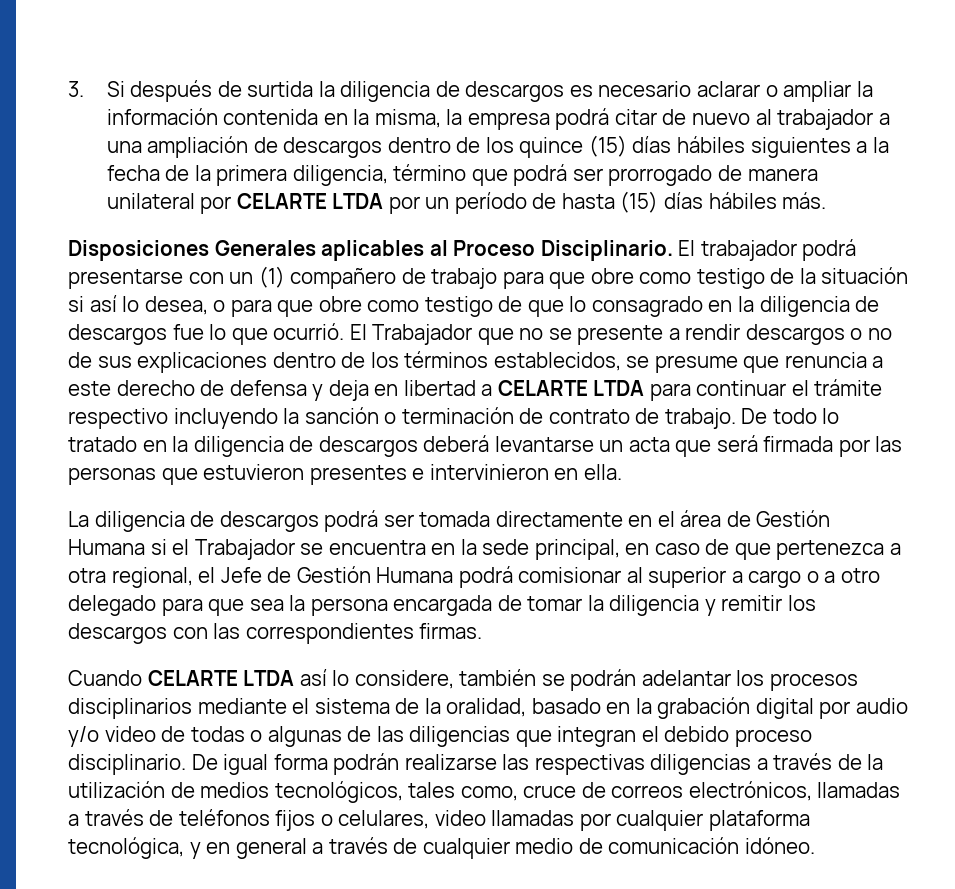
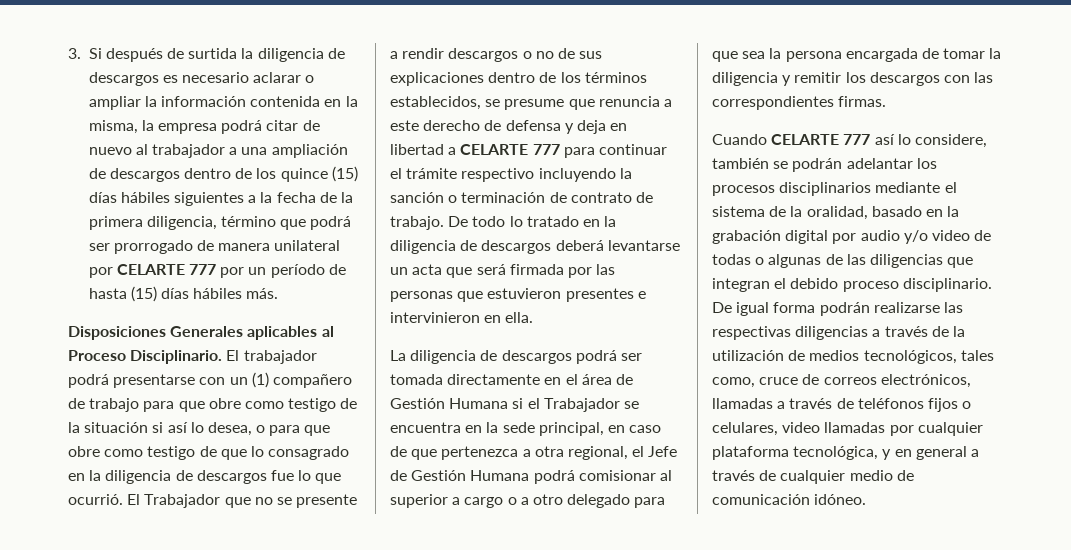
[332,193,384,209] LTDA -> [189,264,217,275] 777
[593,380,645,396] LTDA -> [532,144,560,155] 777
[243,670,295,686] LTDA -> [843,134,871,145] 777

